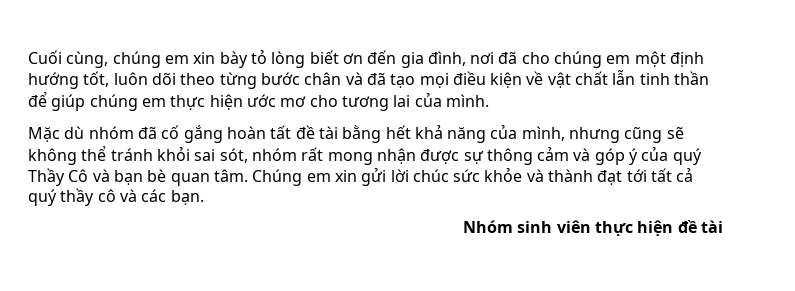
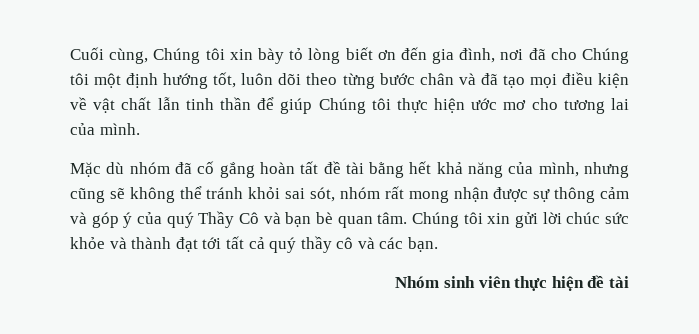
[112,51,189,68] chúng em -> [153,48,225,64] Chúng tôi
[554,51,631,68] chúng em -> [582,48,629,64] [70,73,89,85] Chúng tôi
[89,94,166,111] chúng em -> [318,98,391,114] Chúng tôi
[306,173,331,182] em -> [463,212,483,224] tôi

